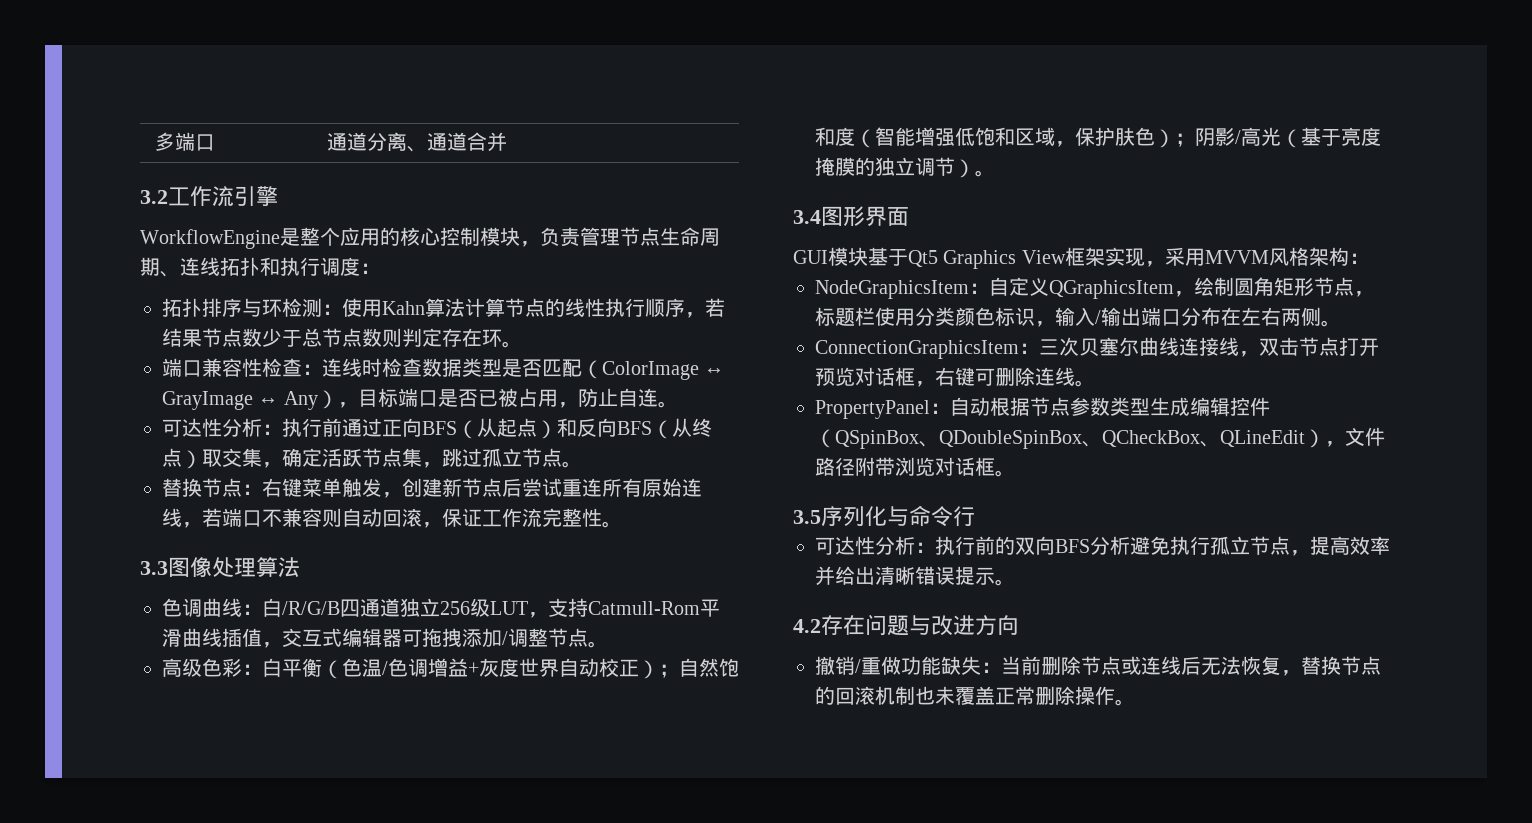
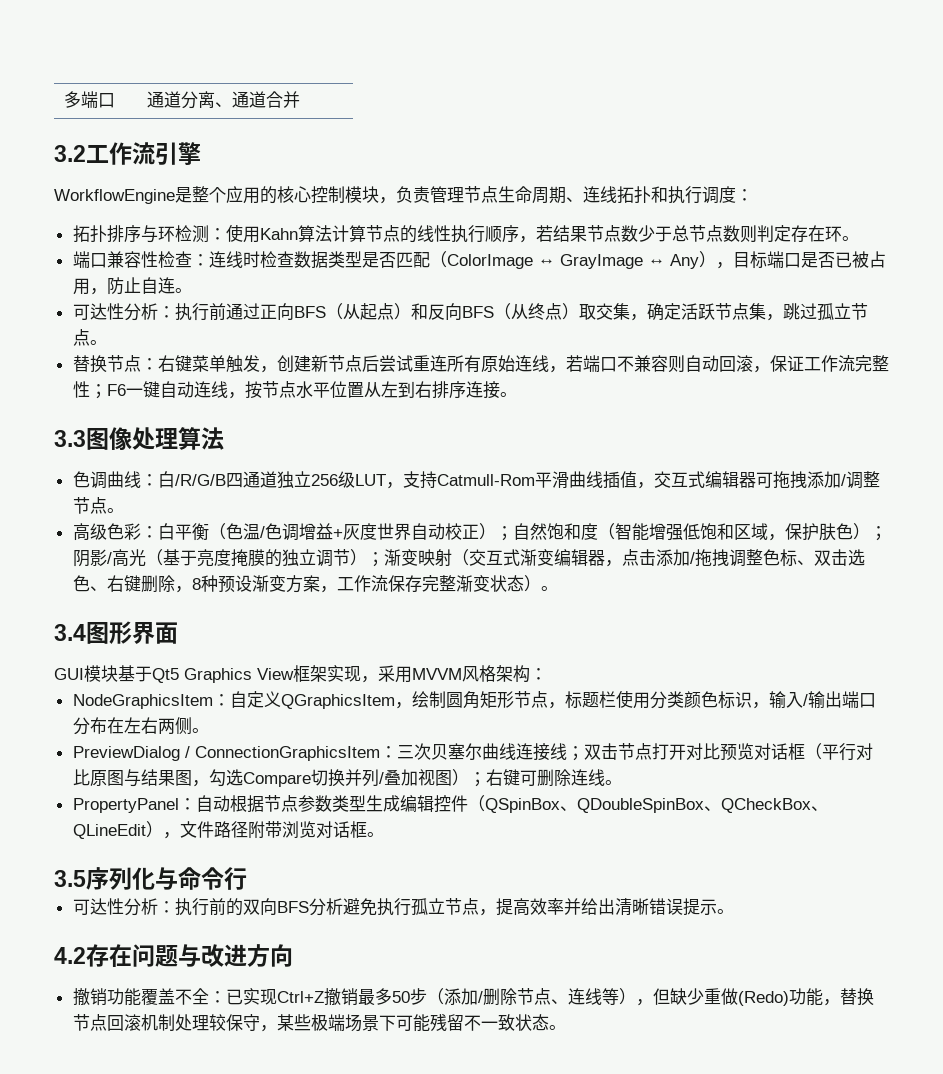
(602, 517) none -> [89,381,500,399] ；F6一键自动连线，按节点水平位置从左到右排序连接
(975, 168) none -> [366,549,865,567] [72,575,541,593] ；渐变映射（交互式渐变编辑器，点击添加/拖拽调整色标、双击选色、右键删除，8种预设渐变方案，工作流保存完整渐变状态）
(1341, 323) none -> [72,746,190,761] PreviewDialog /
[1239,351,1259,357] ， -> [566,746,584,761] ；
(1379, 347) none -> [685,743,720,760] 对比
[915,381,935,387] ， -> [804,743,873,761] [72,769,486,787] （平行对比原图与结果图，勾选Compare切换并列/叠加视图）；
[855,656,1281,675] /重做功能缺失：当前删除节点或连线后无法恢复 -> [106,988,823,1006] 功能覆盖不全：已实现Ctrl+Z撤销最多50步（添加/删除节点、连线等），但缺少重做(Redo)功能
[815,686,835,705] 的 -> (107, 1022) none
[915,686,1115,705] 也未覆盖正常删除操作 -> [174,1014,549,1032] 处理较保守，某些极端场景下可能残留不一致状态

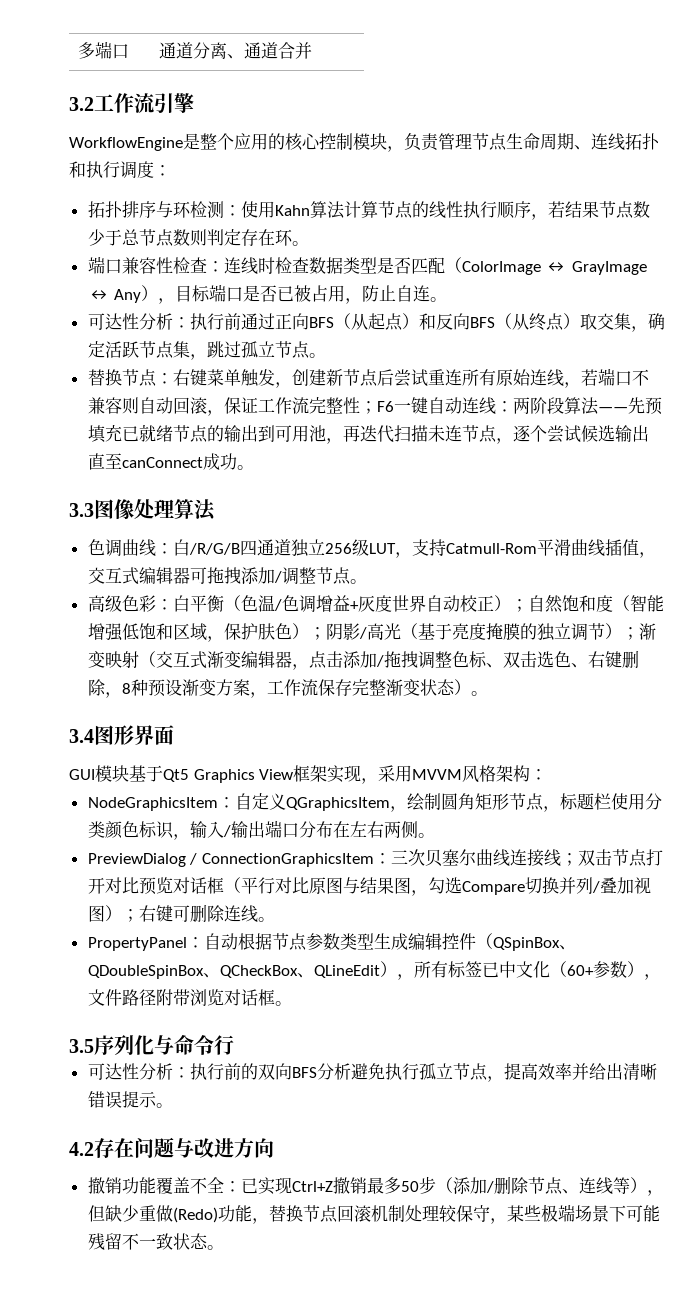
[227,381,500,399] ，按节点水平位置从左到右排序连接 -> [495,397,662,415] [87,424,649,444] [87,453,237,470] ：两阶段算法——先预填充已就绪节点的输出到可用池，再迭代扫描未连节点，逐个尝试候选输出直至canConnect成功
(180, 835) none -> [413,961,661,980] 所有标签已中文化（60+参数），

